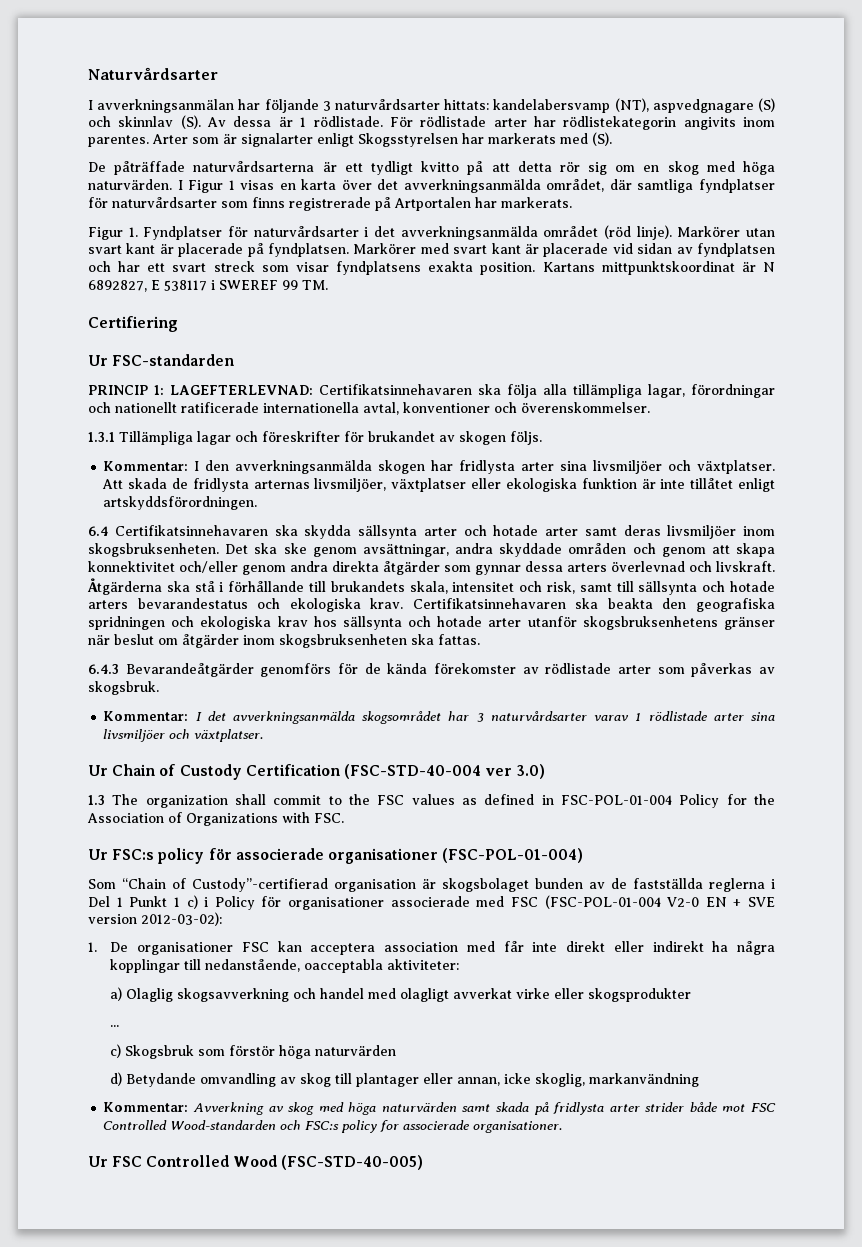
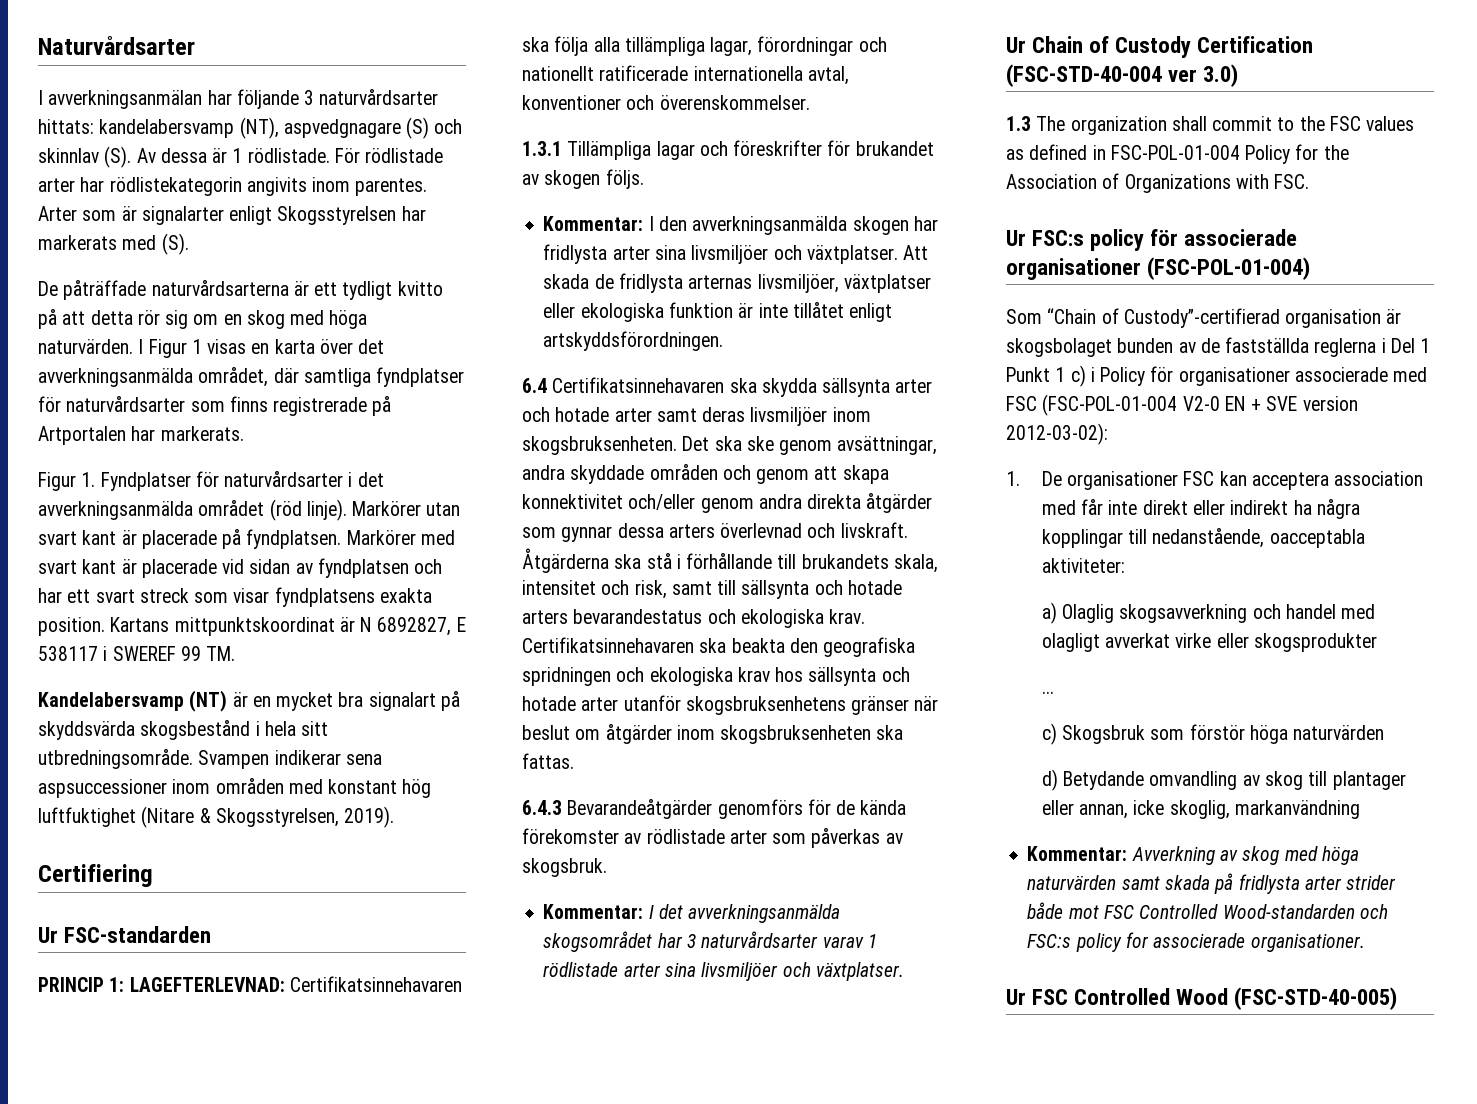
(328, 285) none -> [38,690,460,712] [38,720,329,740] [38,749,382,769] [38,778,432,798] [38,806,395,828] // Kandelabersvamp (NT) är en mycket bra signalart på skyddsvärda skogsbestånd i hela sitt utbredningsområde. Svampen indikerar sena aspsuccessioner inom områden med konstant hög luftfuktighet (Nitare & Skogsstyrelsen, 2019).

